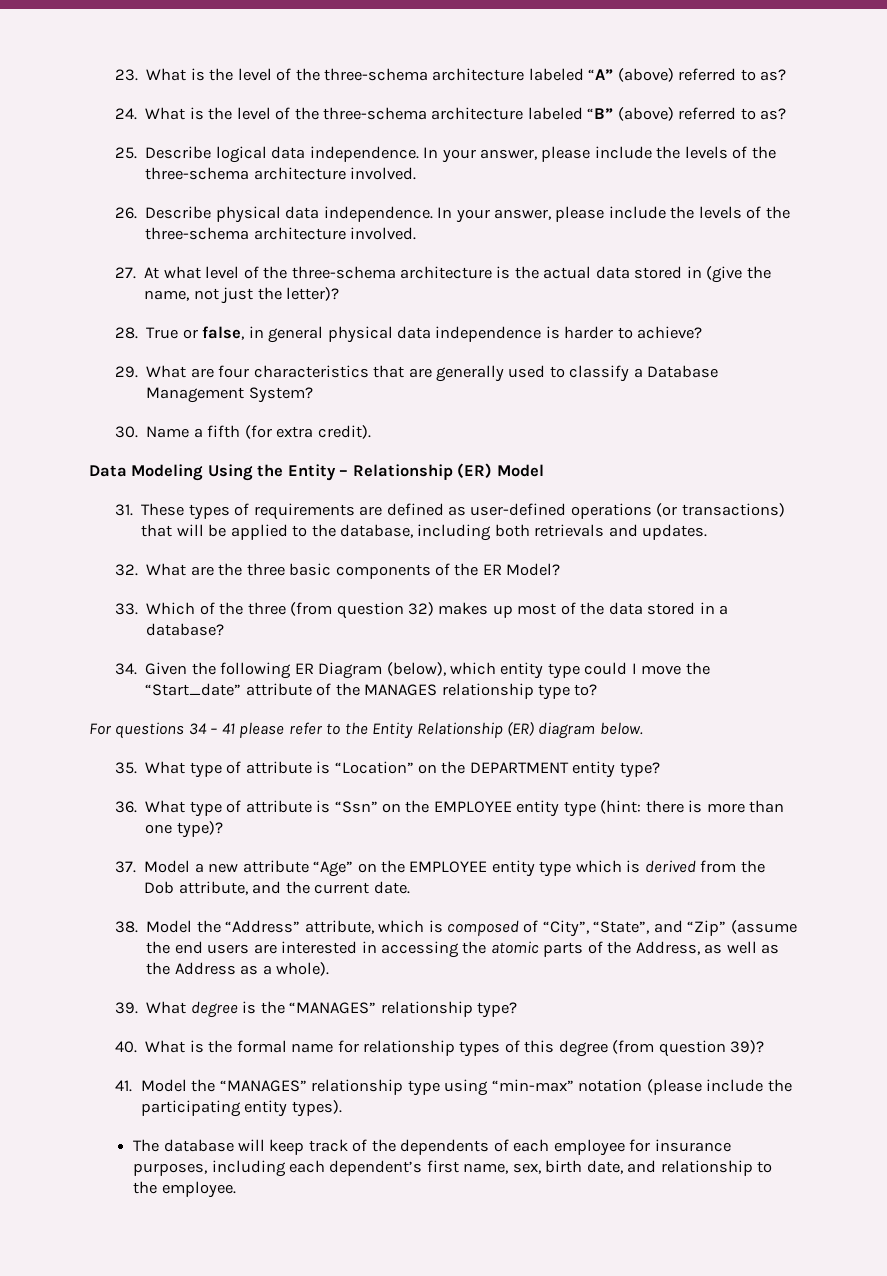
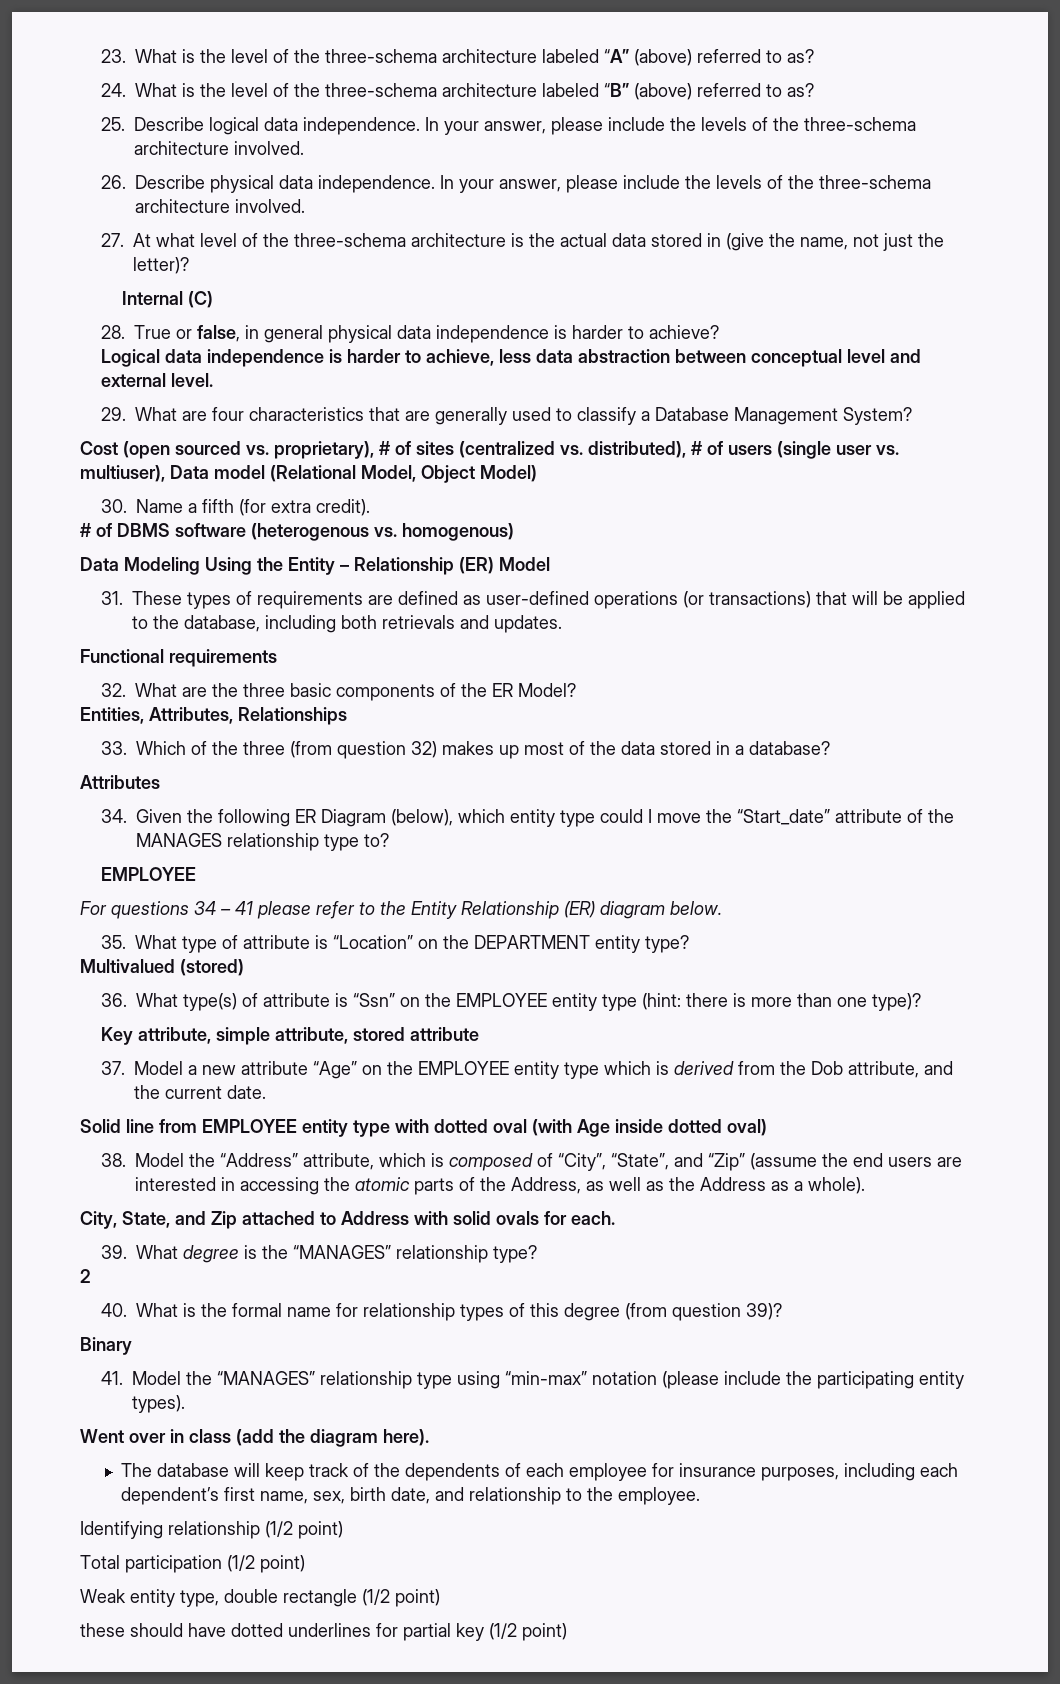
(340, 294) none -> [121,291,213,308] // Internal (C)
(703, 332) none -> [100,349,921,367] [100,373,213,387] // Logical data independence is harder to achieve, less data abstraction between conceptual level and external level.
(313, 395) none -> [80,441,899,459] [80,465,537,483] // Cost (open sourced vs. proprietary), # of sites (centralized vs. distributed), # of users (single user vs. multiuser), Data model (Relational Model, Object Model)
(371, 432) none -> [80,523,514,541] // # of DBMS software (heterogenous vs. homogenous)
(708, 532) none -> [80,649,277,667] // Functional requirements
(561, 569) none -> [80,707,347,725] // Entities, Attributes, Relationships
(225, 629) none -> [80,775,160,789] // Attributes
(598, 690) none -> [100,867,196,881] // EMPLOYEE
(660, 770) none -> [80,959,244,976] // Multivalued (stored)
[189,801,222,817] type -> [182,993,237,1011] type(s)
(223, 829) none -> [100,1027,479,1045] // Key attribute, simple attribute, stored attribute
(410, 887) none -> [80,1119,767,1137] // Solid line from EMPLOYEE entity type with dotted oval (with Age inside dotted oval)
(330, 969) none -> [80,1211,615,1229] // City, State, and Zip attached to Address with solid ovals for each.
(517, 1010) none -> [80,1269,91,1283] // 2
(765, 1047) none -> [80,1337,132,1355] // Binary
(342, 1108) none -> [80,1429,429,1447] // Went over in class (add the diagram here).
(236, 1189) none -> [80,1521,343,1539] [80,1555,305,1573] [80,1589,440,1607] [80,1623,567,1641] // Identifying relationship (1/2 point) // Total participation (1/2 point) // Weak entity type, double rectangle (1/2 point) // these should have dotted underlines for partial key (1/2 point)

